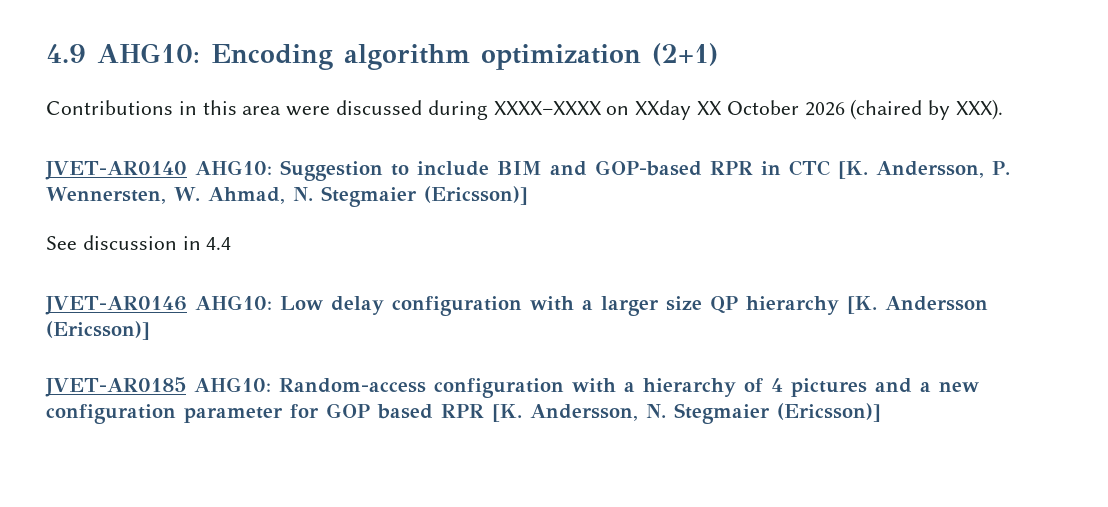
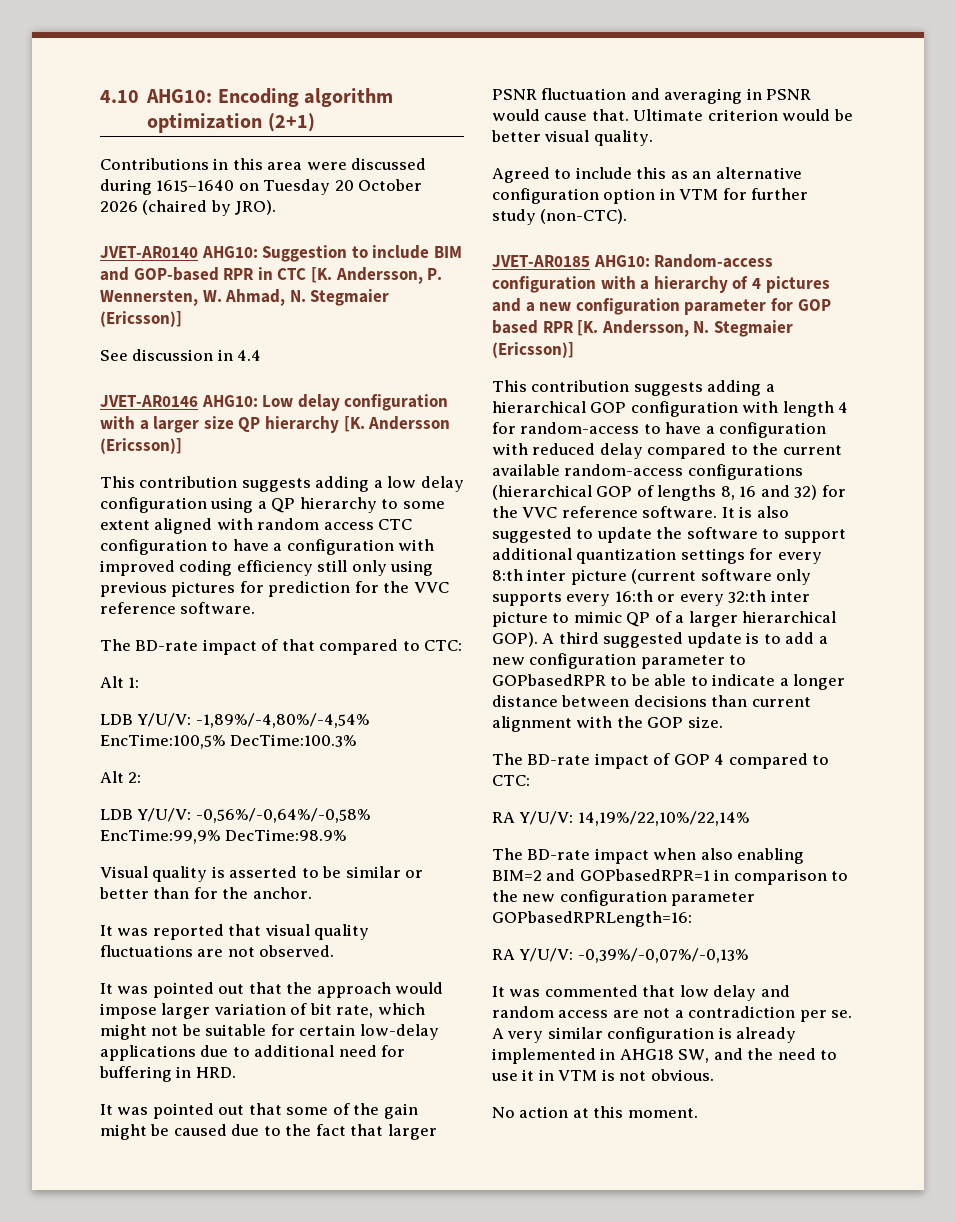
[46,44,86,63] 4.9 -> [100,90,139,103] 4.10
[493,100,723,120] XXXX–XXXX on XXday XX -> [156,179,354,195] 1615–1640 on Tuesday 20
[956,99,1004,120] XXX). -> [235,200,277,215] JRO).
(150, 330) none -> [100,476,464,492] [100,497,445,513] [100,518,413,534] [100,539,435,555] [100,560,434,576] [100,581,449,597] [100,602,256,614] [100,639,463,655] [100,676,140,688] [100,713,370,728] [100,734,358,749] [100,771,142,783] [100,808,371,823] [100,829,348,844] [100,866,424,882] [99,887,312,899] [100,924,370,940] [100,945,335,957] [100,982,444,998] [100,1003,425,1019] [100,1024,439,1040] [100,1045,406,1061] [99,1066,236,1082] [100,1103,418,1119] [100,1124,437,1140] [492,88,812,104] [492,109,853,121] [491,130,653,146] [492,167,802,183] [492,188,809,204] [492,209,628,225] // This contribution suggests adding a low delay configuration using a QP hierarchy to some extent aligned with random access CTC configuration to have a configuration with improved coding efficiency still only using previous pictures for prediction for the VVC reference software. // The BD-rate impact of that compared to CTC: // Alt 1: // LDB Y/U/V: -1,89%/-4,80%/-4,54% EncTime:100,5% DecTime:100.3% // Alt 2: // LDB Y/U/V: -0,56%/-0,64%/-0,58% EncTime:99,9% DecTime:98.9% // Visual quality is asserted to be similar or better than for the anchor. // It was reported that visual quality fluctuations are not observed. // It was pointed out that the approach would impose larger variation of bit rate, which might not be suitable for certain low-delay applications due to additional need for buffering in HRD. // It was pointed out that some of the gain might be caused due to the fact that larger PSNR fluctuation and averaging in PSNR would cause that. Ultimate criterion would be better visual quality. // Agreed to include this as an alternative configuration option in VTM for further study (non-CTC).
(881, 412) none -> [492,380,775,396] [492,401,849,417] [492,422,827,438] [492,443,842,459] [492,464,803,480] [492,485,846,501] [492,506,789,518] [492,527,846,543] [492,548,822,564] [492,569,812,585] [492,590,810,606] [492,611,837,627] [492,632,828,648] [492,653,747,669] [492,674,846,690] [492,695,811,707] [492,716,723,732] [492,753,830,769] [492,775,530,786] [492,811,750,826] [492,848,805,864] [492,869,849,885] [492,890,756,906] [492,911,692,927] [492,948,749,963] [492,985,790,1001] [492,1006,853,1022] [492,1027,797,1043] [492,1048,838,1064] [491,1069,714,1081] [492,1106,698,1118] // This contribution suggests adding a hierarchical GOP configuration with length 4 for random-access to have a configuration with reduced delay compared to the current available random-access configurations (hierarchical GOP of lengths 8, 16 and 32) for the VVC reference software. It is also suggested to update the software to support additional quantization settings for every 8:th inter picture (current software only supports every 16:th or every 32:th inter picture to mimic QP of a larger hierarchical GOP). A third suggested update is to add a new configuration parameter to GOPbasedRPR to be able to indicate a longer distance between decisions than current alignment with the GOP size. // The BD-rate impact of GOP 4 compared to CTC: // RA Y/U/V: 14,19%/22,10%/22,14% // The BD-rate impact when also enabling BIM=2 and GOPbasedRPR=1 in comparison to the new configuration parameter GOPbasedRPRLength=16: // RA Y/U/V: -0,39%/-0,07%/-0,13% // It was commented that low delay and random access are not a contradiction per se. A very similar configuration is already implemented in AHG18 SW, and the need to use it in VTM is not obvious. // No action at this moment.

